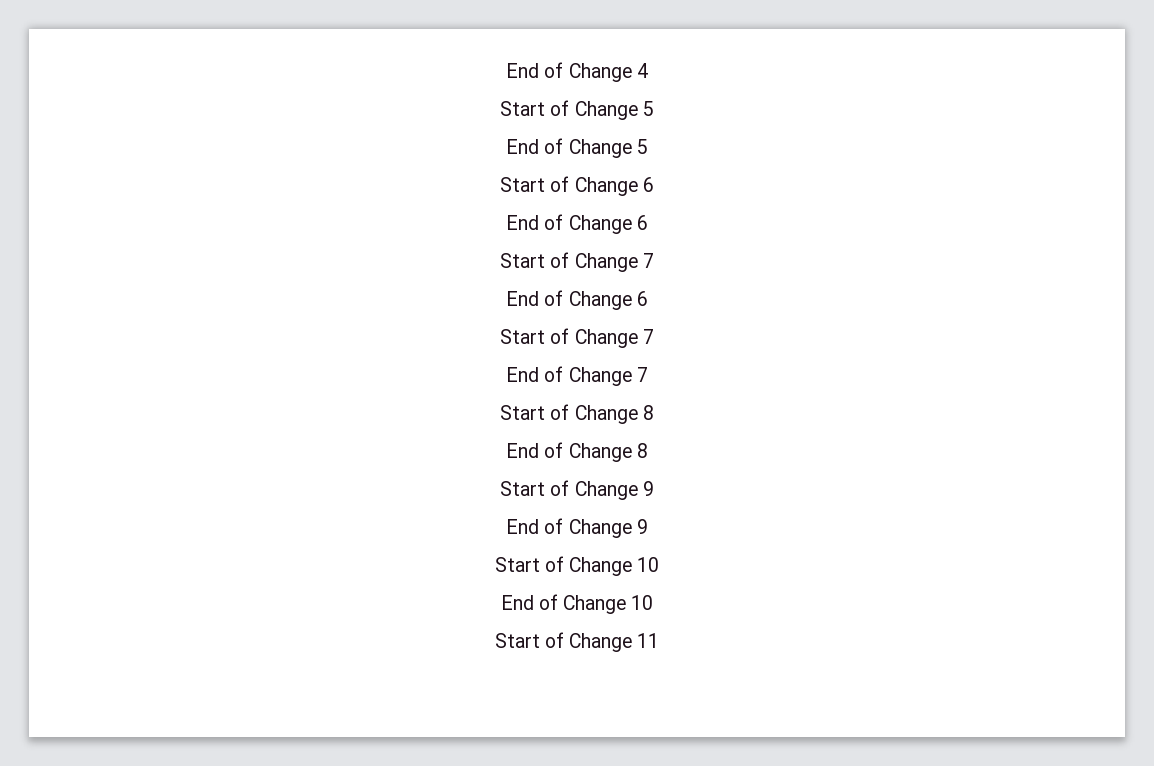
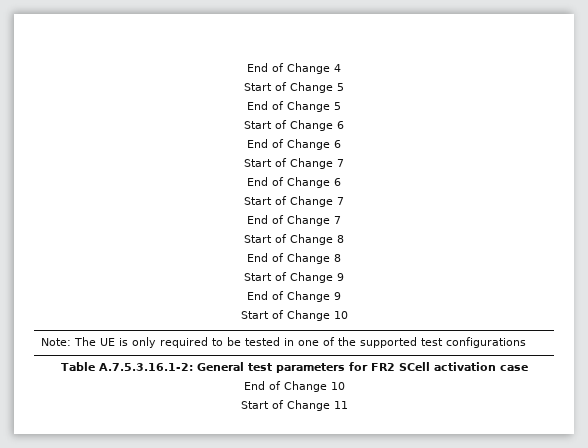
(660, 564) none -> [40,337,526,348] [60,362,528,373] // Note: The UE is only required to be tested in one of the supported test configurations // Table A.7.5.3.16.1-2: General test parameters for FR2 SCell activation case

